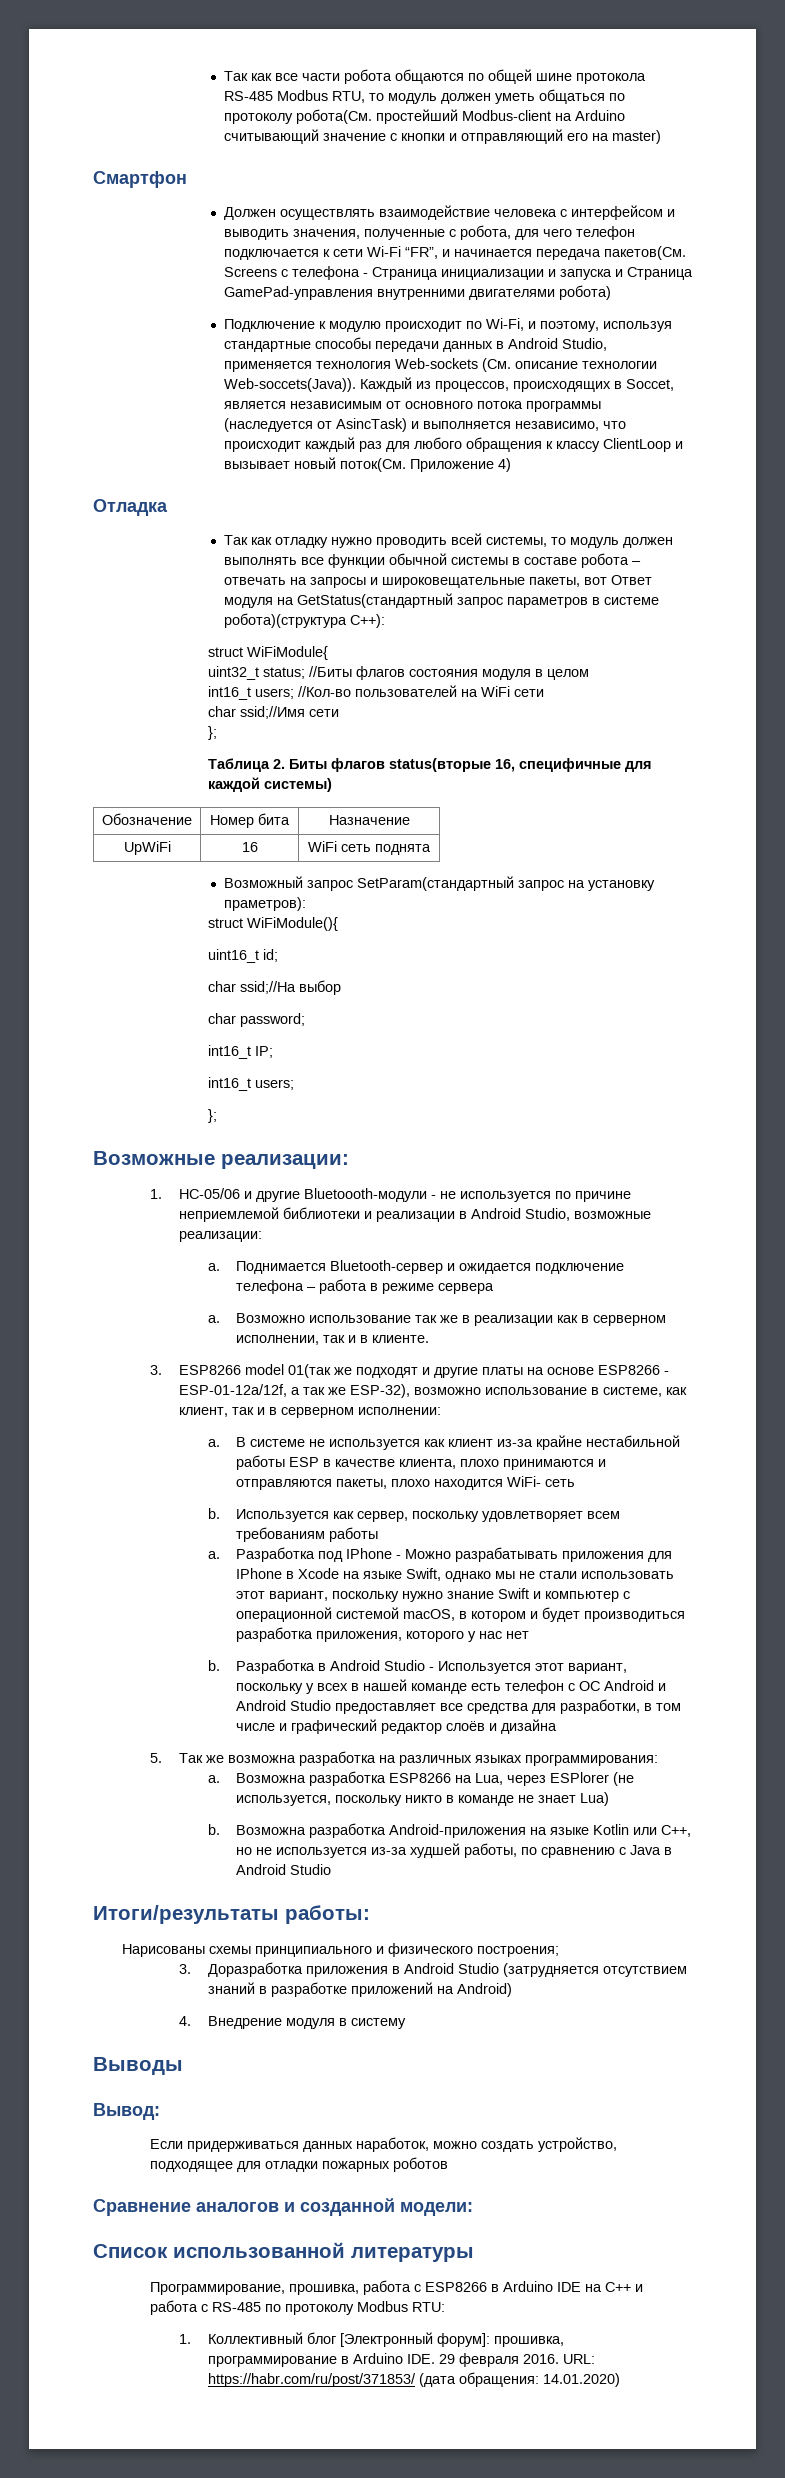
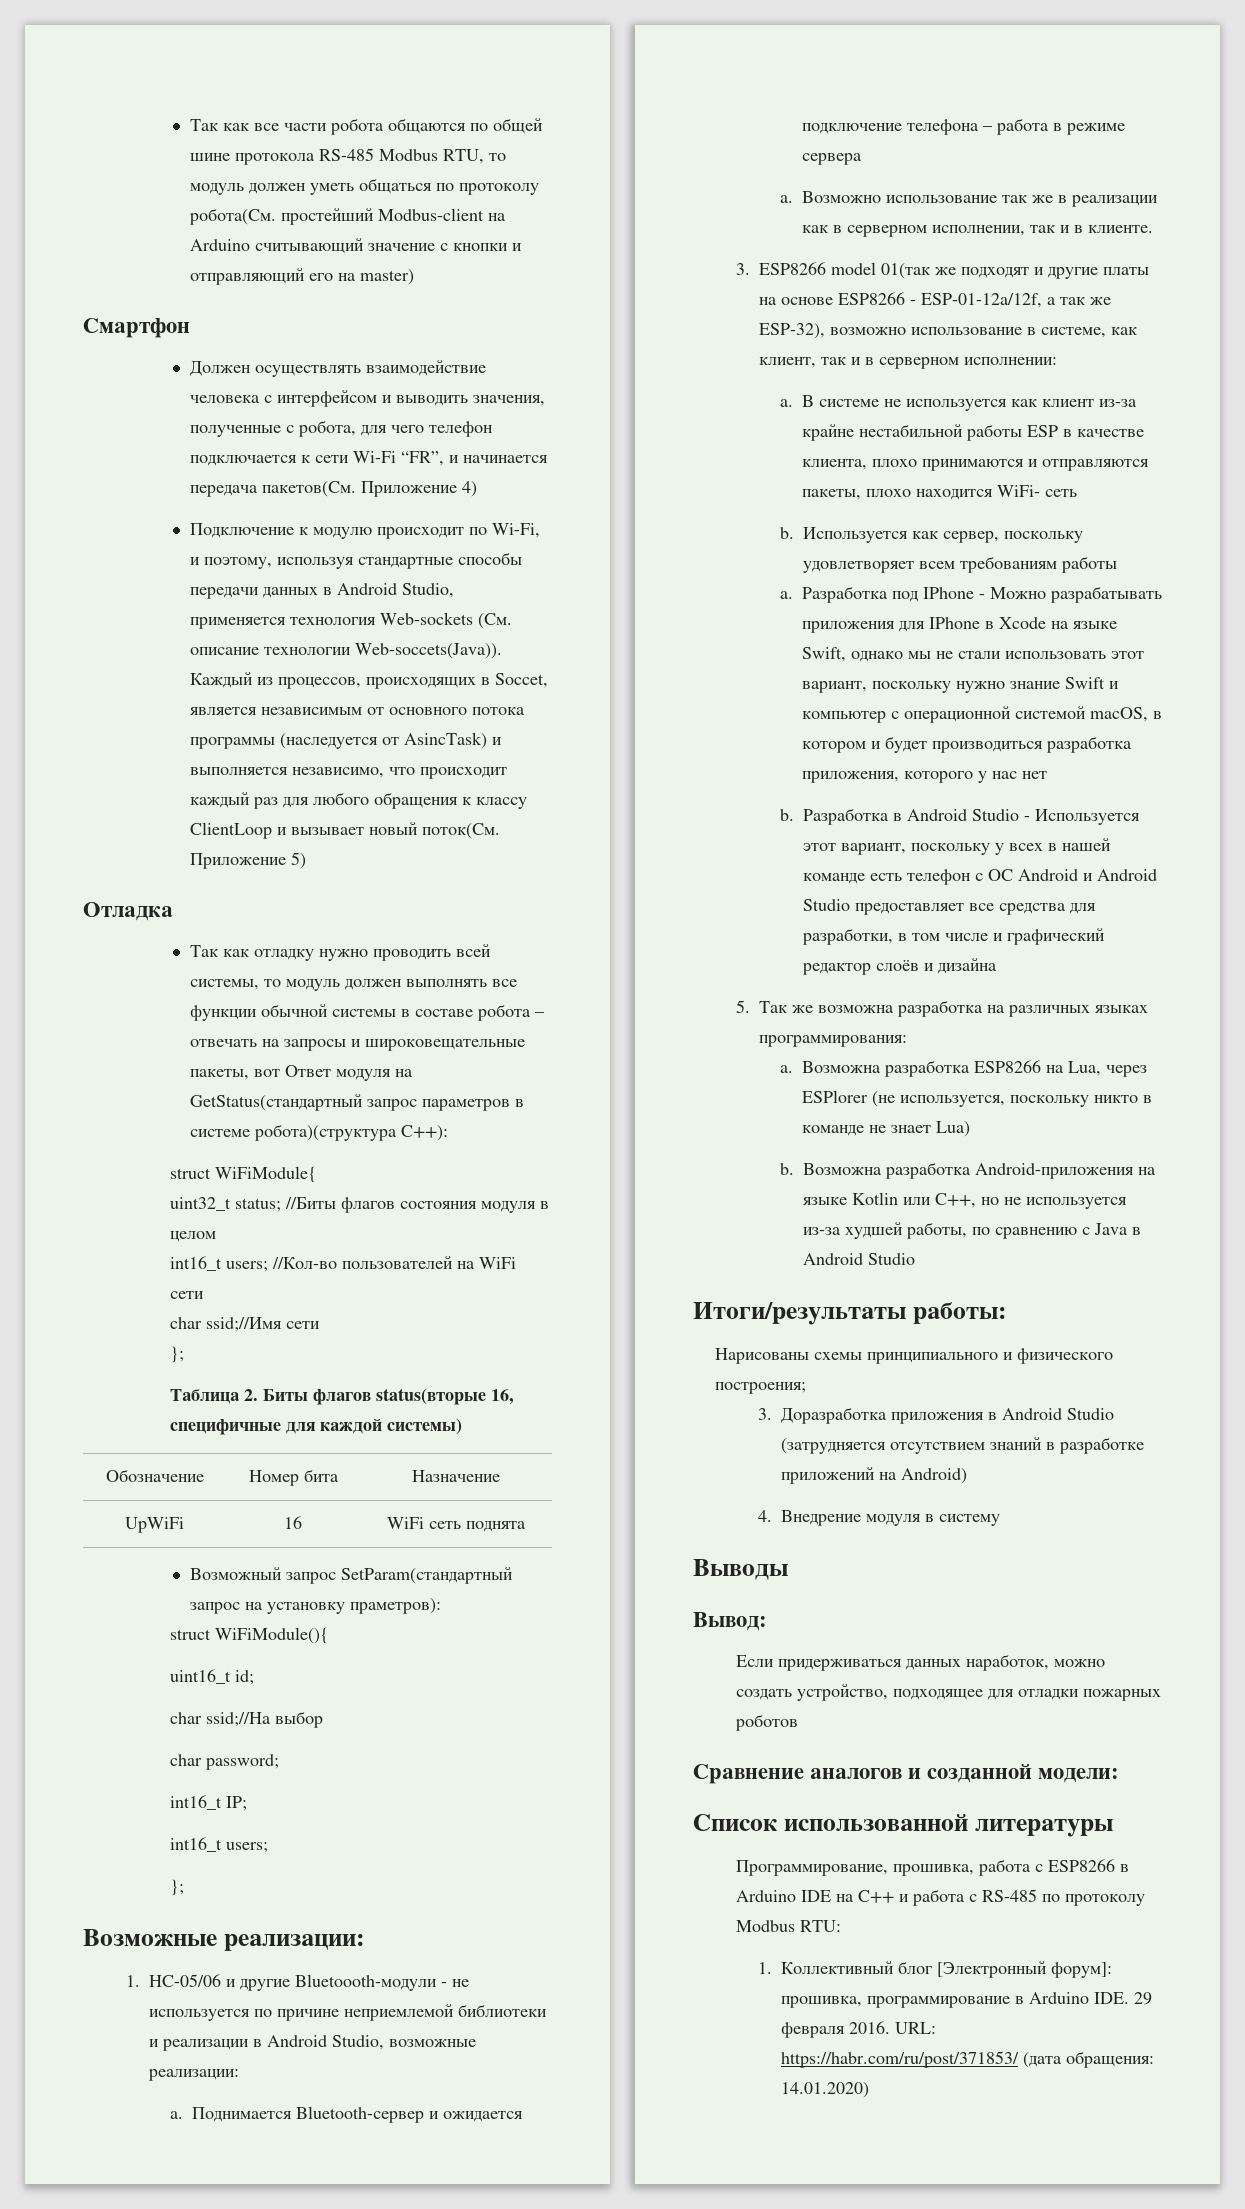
[223,266,693,280] [223,285,611,300] Screens с телефона - Страница инициализации и запуска и Страница GamePad-управления внутренними двигателями робота) -> [360,481,477,497] Приложение 4)
[497,458,511,472] 4) -> [290,852,306,869] 5)

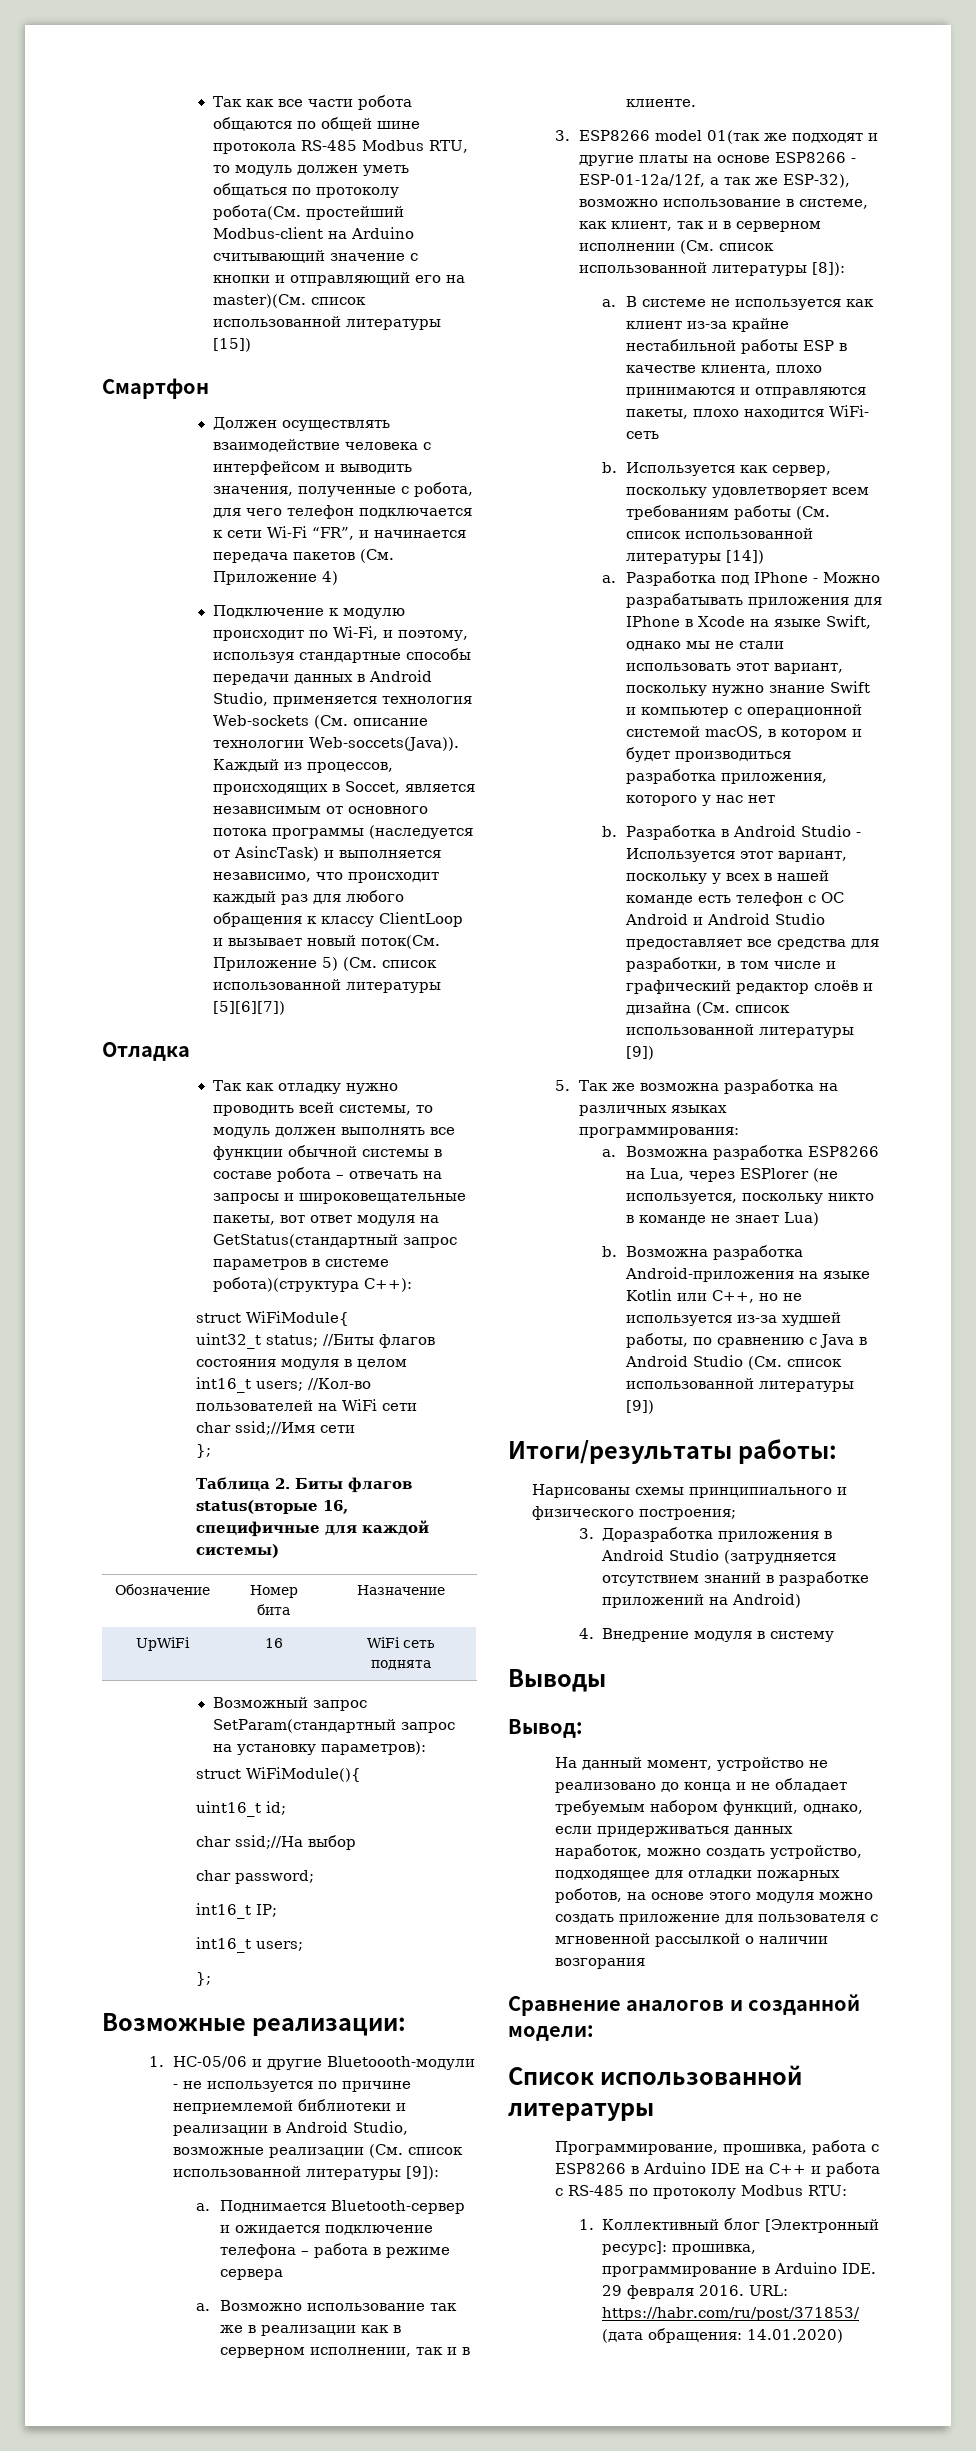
[359,269,414,285] master) -> [212,294,366,308] [212,316,441,330] [212,338,251,352] master)(См. список использованной литературы [15])
[261,481,356,497] пакетов(См. -> [292,549,394,563] пакетов (См.
(306, 860) none -> [342,957,437,971] [212,979,441,993] [212,1001,285,1015] (См. список использованной литературы [5][6][7])
[284,1065,331,1077] Ответ -> [309,1215,352,1223] ответ
[349,1598,441,1614] праметров): -> [320,1741,426,1755] параметров):
[148,2069,240,2081] реализации: -> [268,2144,463,2158] [172,2166,439,2180] реализации (См. список использованной литературы [9]):
[964,357,1058,365] исполнении: -> [578,240,774,254] [578,262,845,276] исполнении (См. список использованной литературы [8]):
(1117, 564) none -> [795,506,830,520] [625,528,813,539] [625,550,764,564] (См. список использованной литературы [14])
(997, 966) none -> [695,1002,790,1016] [625,1024,854,1038] [625,1046,654,1060] (См. список использованной литературы [9])
(915, 1259) none -> [747,1356,842,1370] [625,1378,854,1392] [625,1400,654,1414] (См. список использованной литературы [9])
[736,1655,775,1667] Если -> [555,1757,829,1771] [555,1778,848,1793] [555,1800,864,1815] [555,1826,593,1834] На данный момент, устройство не реализовано до конца и не обладает требуемым набором функций, однако, если
[735,1714,799,1731] роботов -> [555,1888,874,1903] [555,1914,879,1925] [555,1933,829,1947] [555,1958,646,1969] роботов, на основе этого модуля можно создать приложение для пользователя с мгновенной рассылкой о наличии возгорания
[1051,1962,1113,1978] форум]: -> [602,2241,668,2255] ресурс]:

